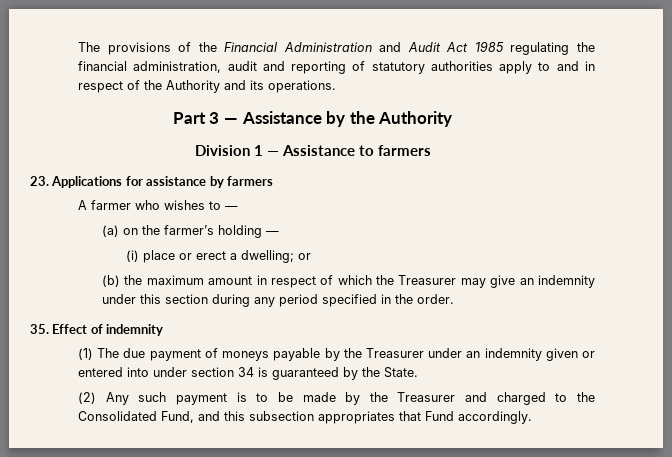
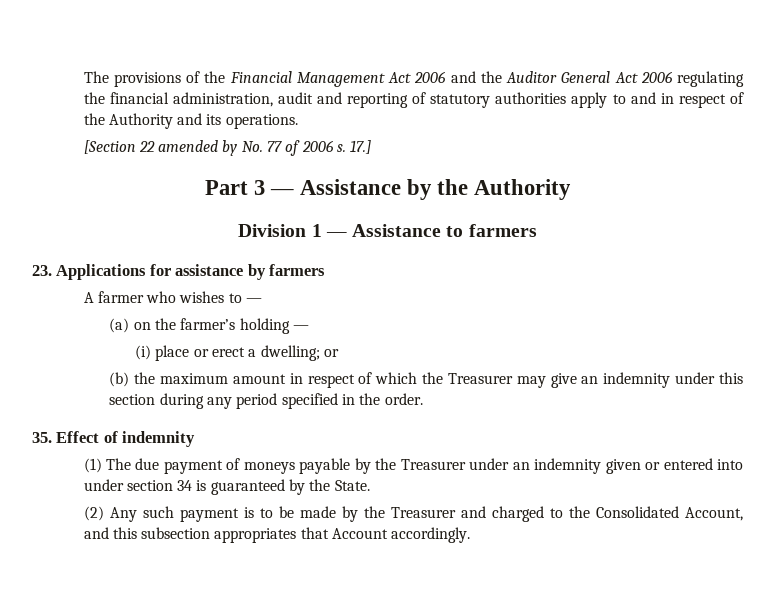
[283,41,504,52] Administration and Audit Act 1985 -> [296,71,673,87] Management Act 2006 and the Auditor General Act 2006
(337, 86) none -> [83,140,372,156] // [Section 22 amended by No. 77 of 2006 s. 17.]
[161,411,195,423] Fund, -> [685,507,744,521] Account,
[425,411,455,421] Fund -> [332,528,389,539] Account

